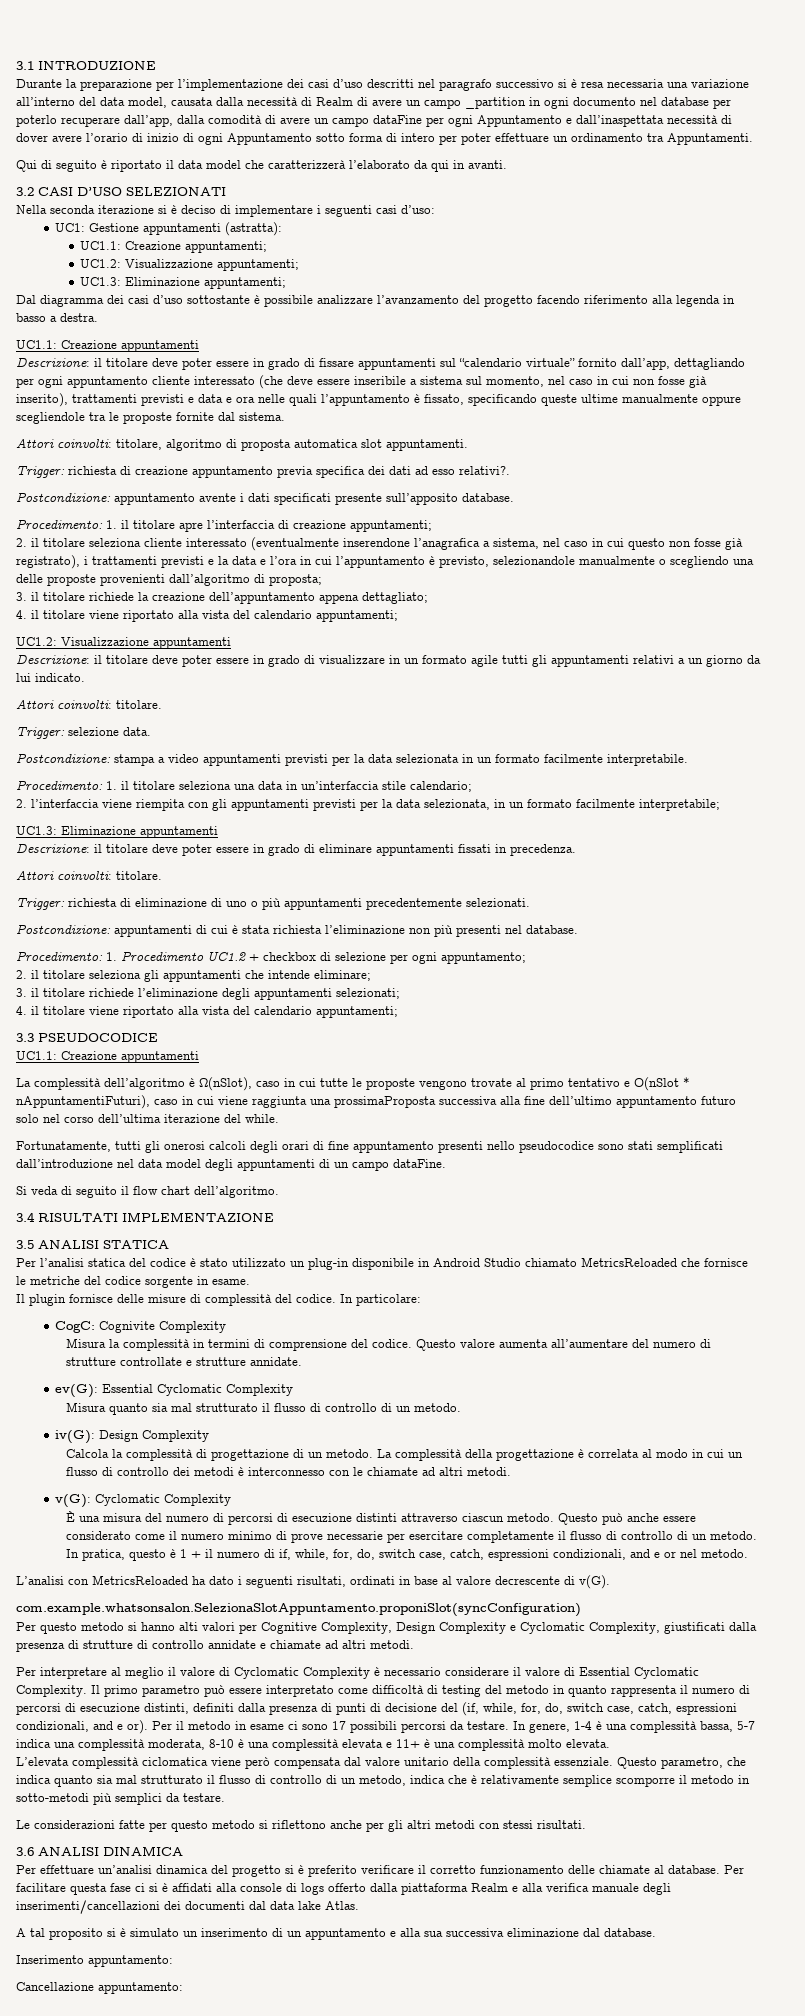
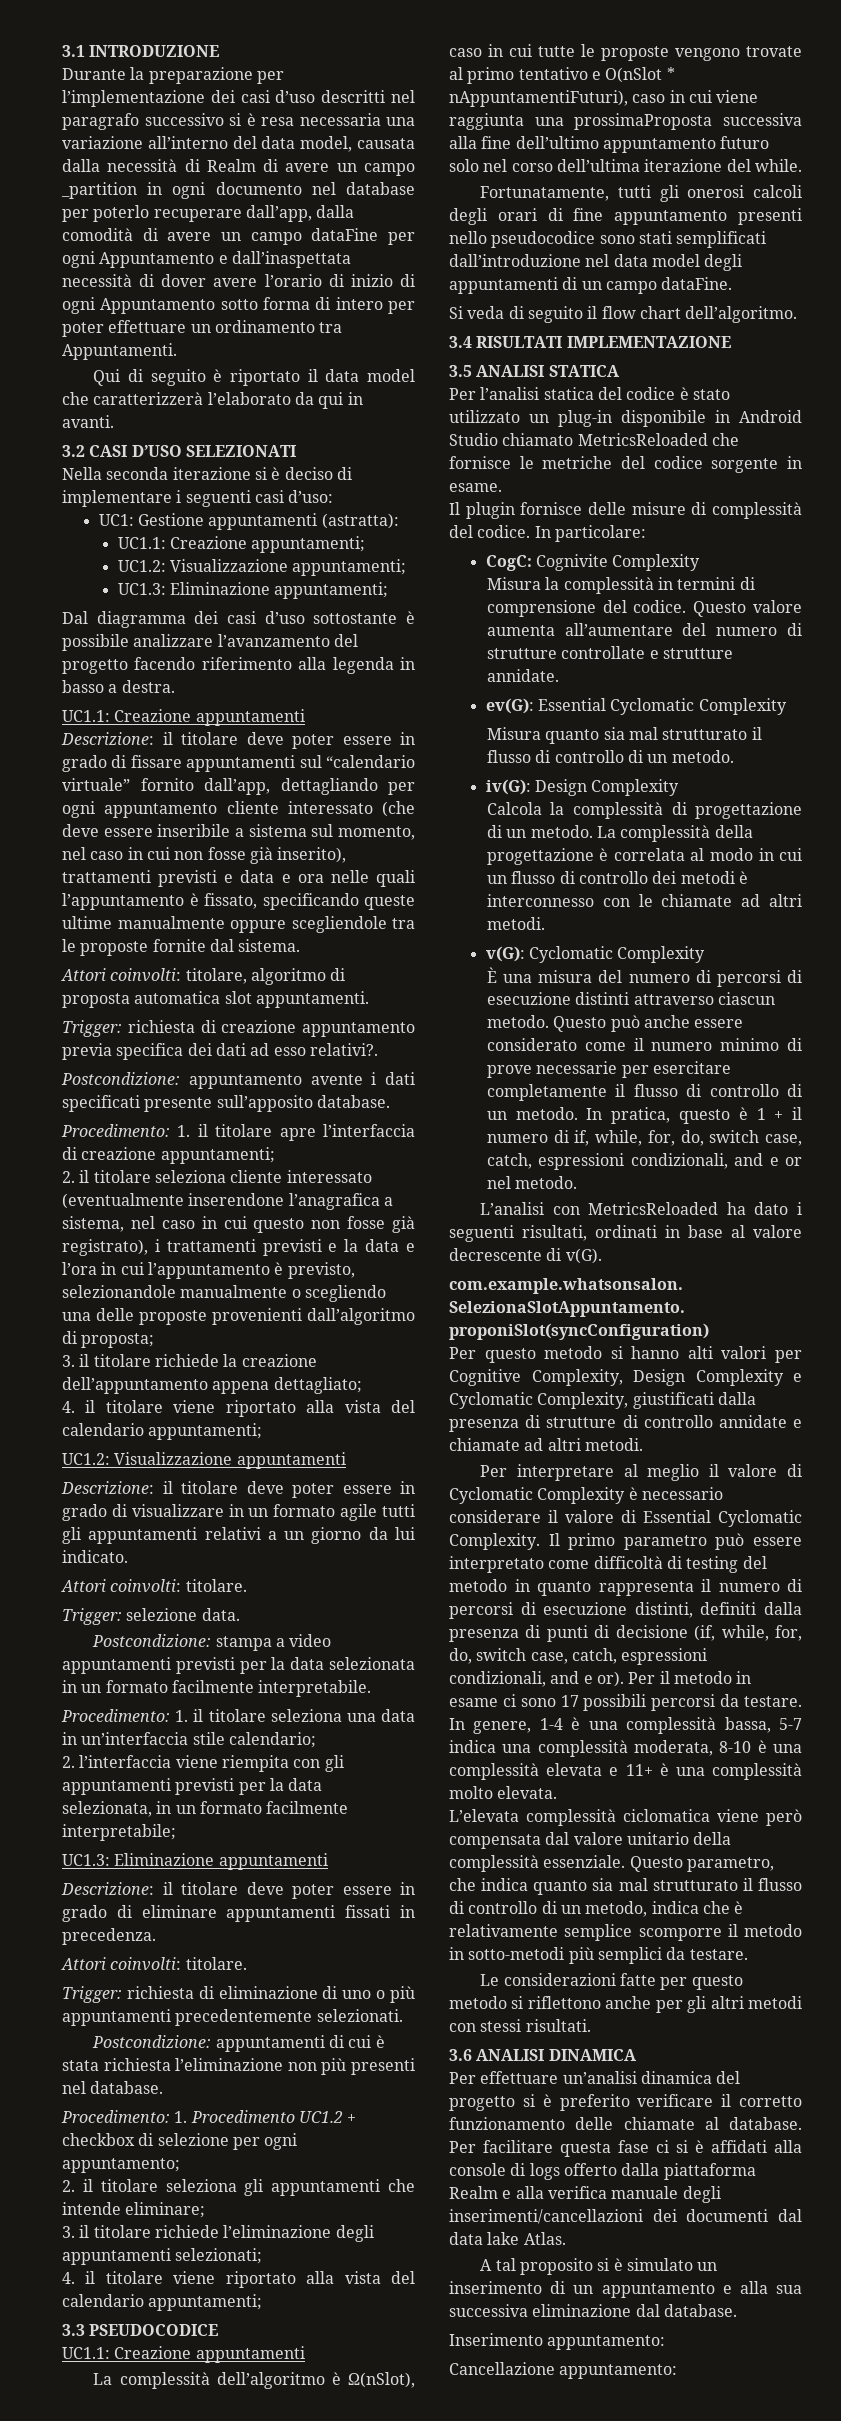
[441,1703,458,1712] del -> (688, 1631) none

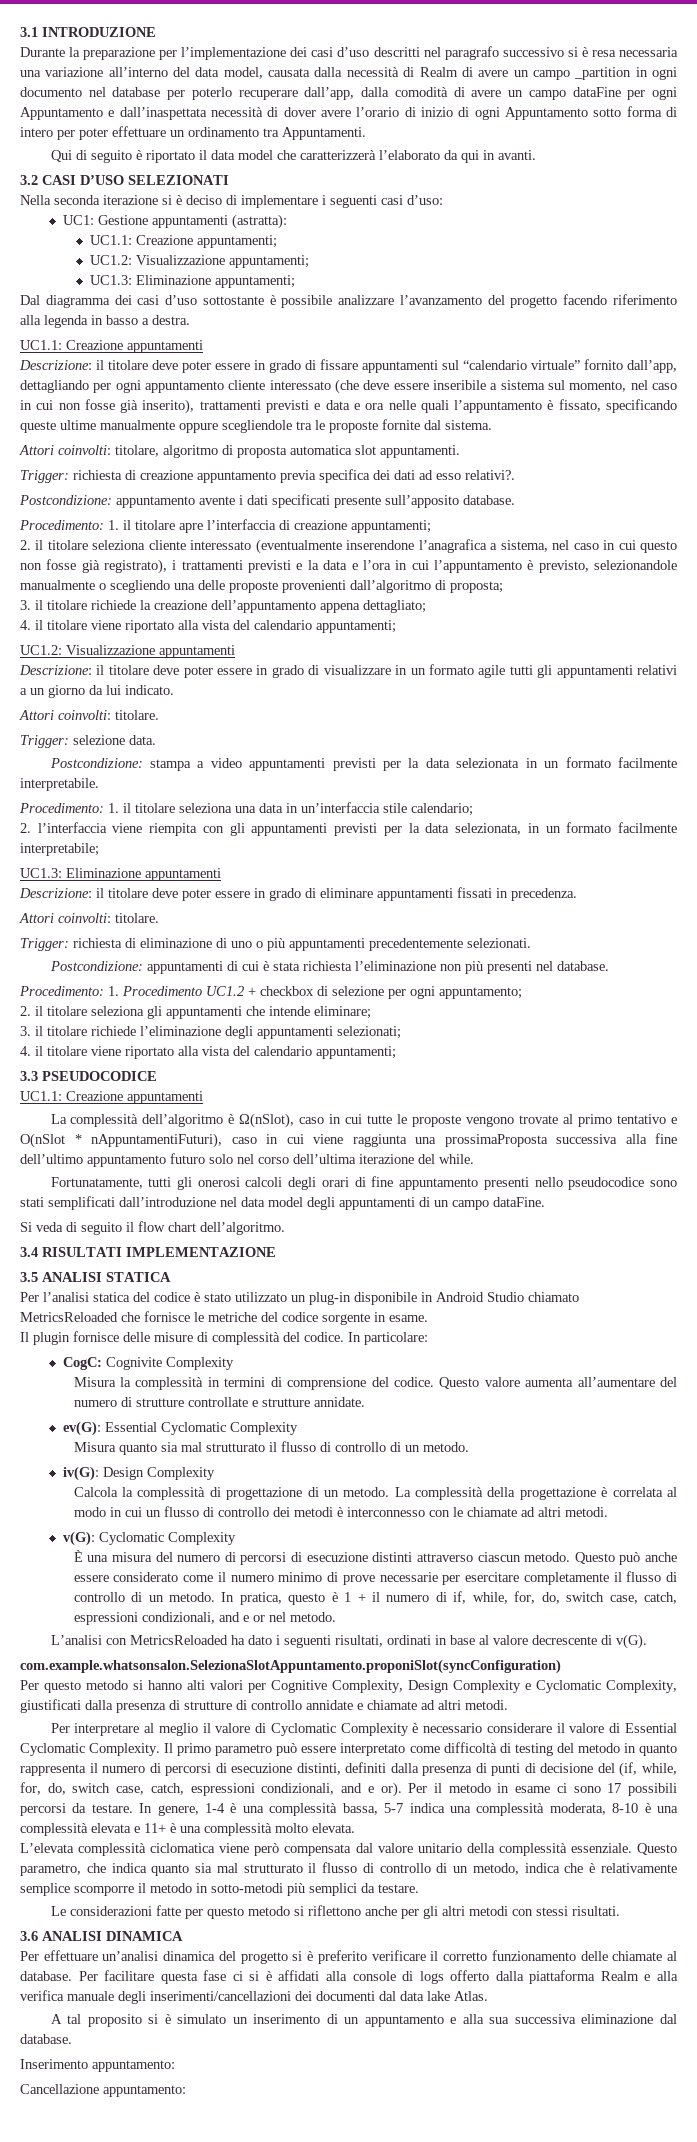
(688, 1631) none -> [597,1763,615,1773] del

